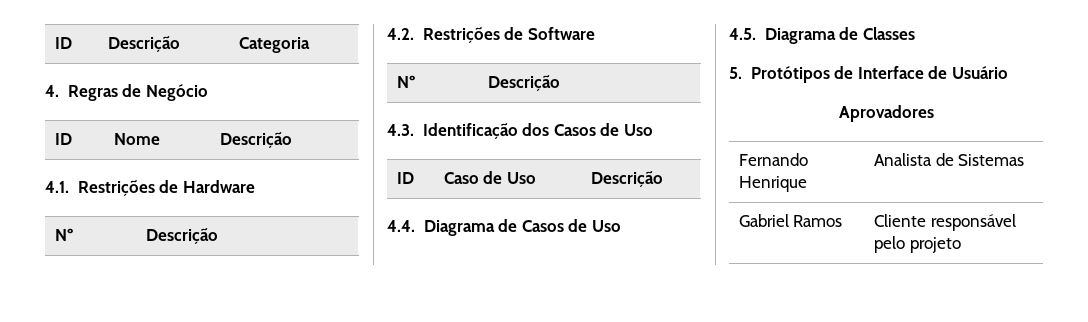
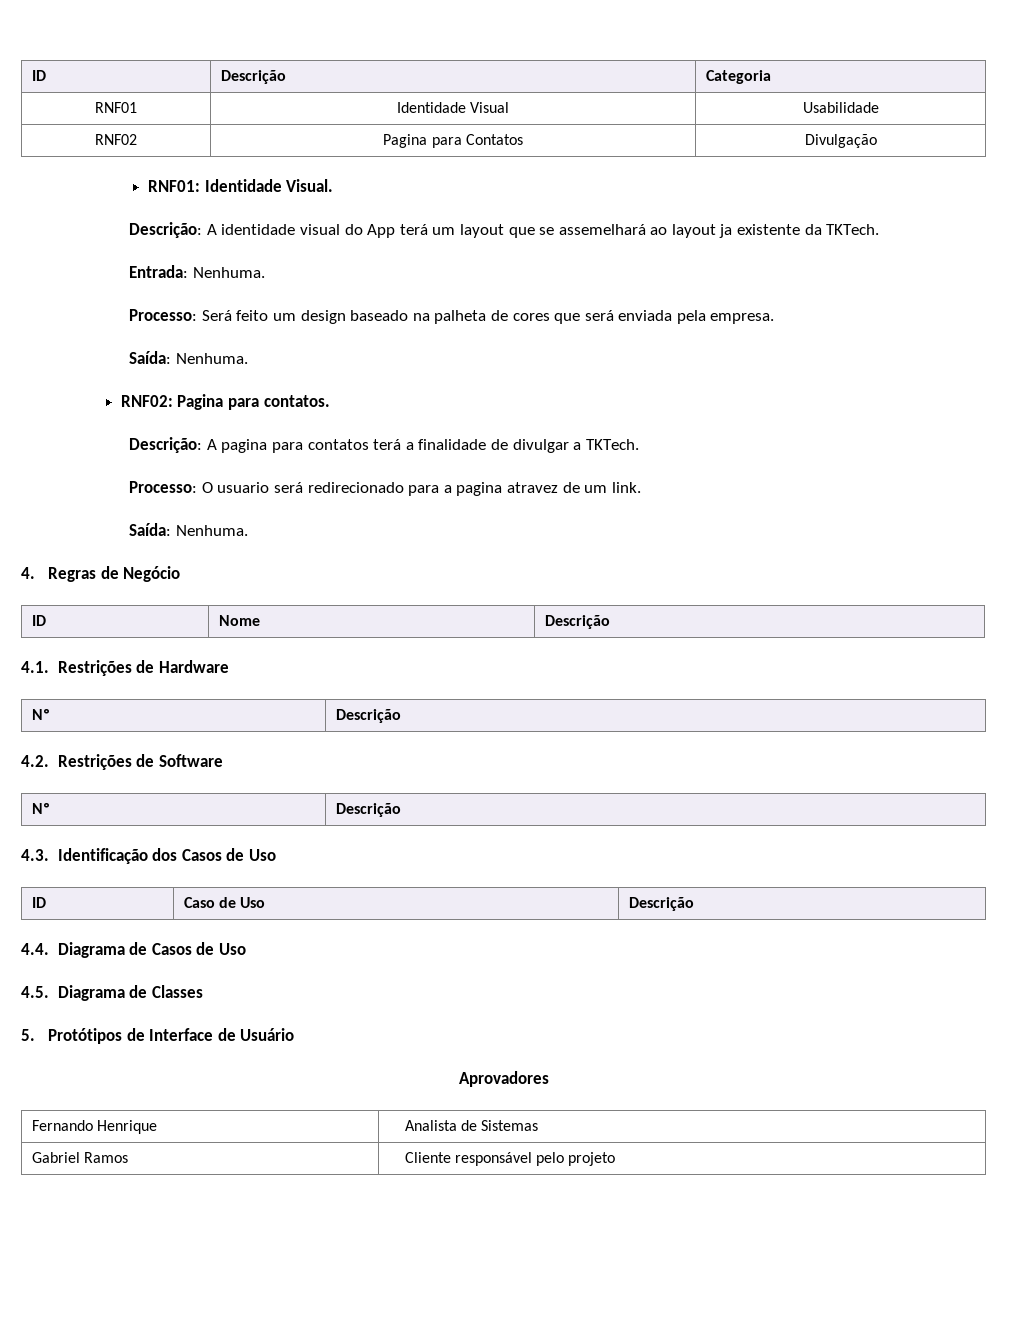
(310, 45) none -> [95,102,137,113] [396,102,510,113] [802,102,879,113] [95,134,137,145] [383,134,523,148] [804,134,877,148] [147,179,334,192] [129,222,880,238] [129,265,265,278] [129,309,775,324] [129,351,248,364] [120,394,330,410] [129,437,639,453] [129,481,641,496] [129,523,248,536] // RNF01 | Identidade Visual | Usabilidade // RNF02 | Pagina para Contatos | Divulgação // RNF01: Identidade Visual. // Descrição: A identidade visual do App terá um layout que se assemelhará ao layout ja existente da TKTech. // Entrada: Nenhuma. // Processo: Será feito um design baseado na palheta de cores que será enviada pela empresa. // Saída: Nenhuma. // RNF02: Pagina para contatos. // Descrição: A pagina para contatos terá a finalidade de divulgar a TKTech. // Processo: O usuario será redirecionado para a pagina atravez de um link. // Saída: Nenhuma.

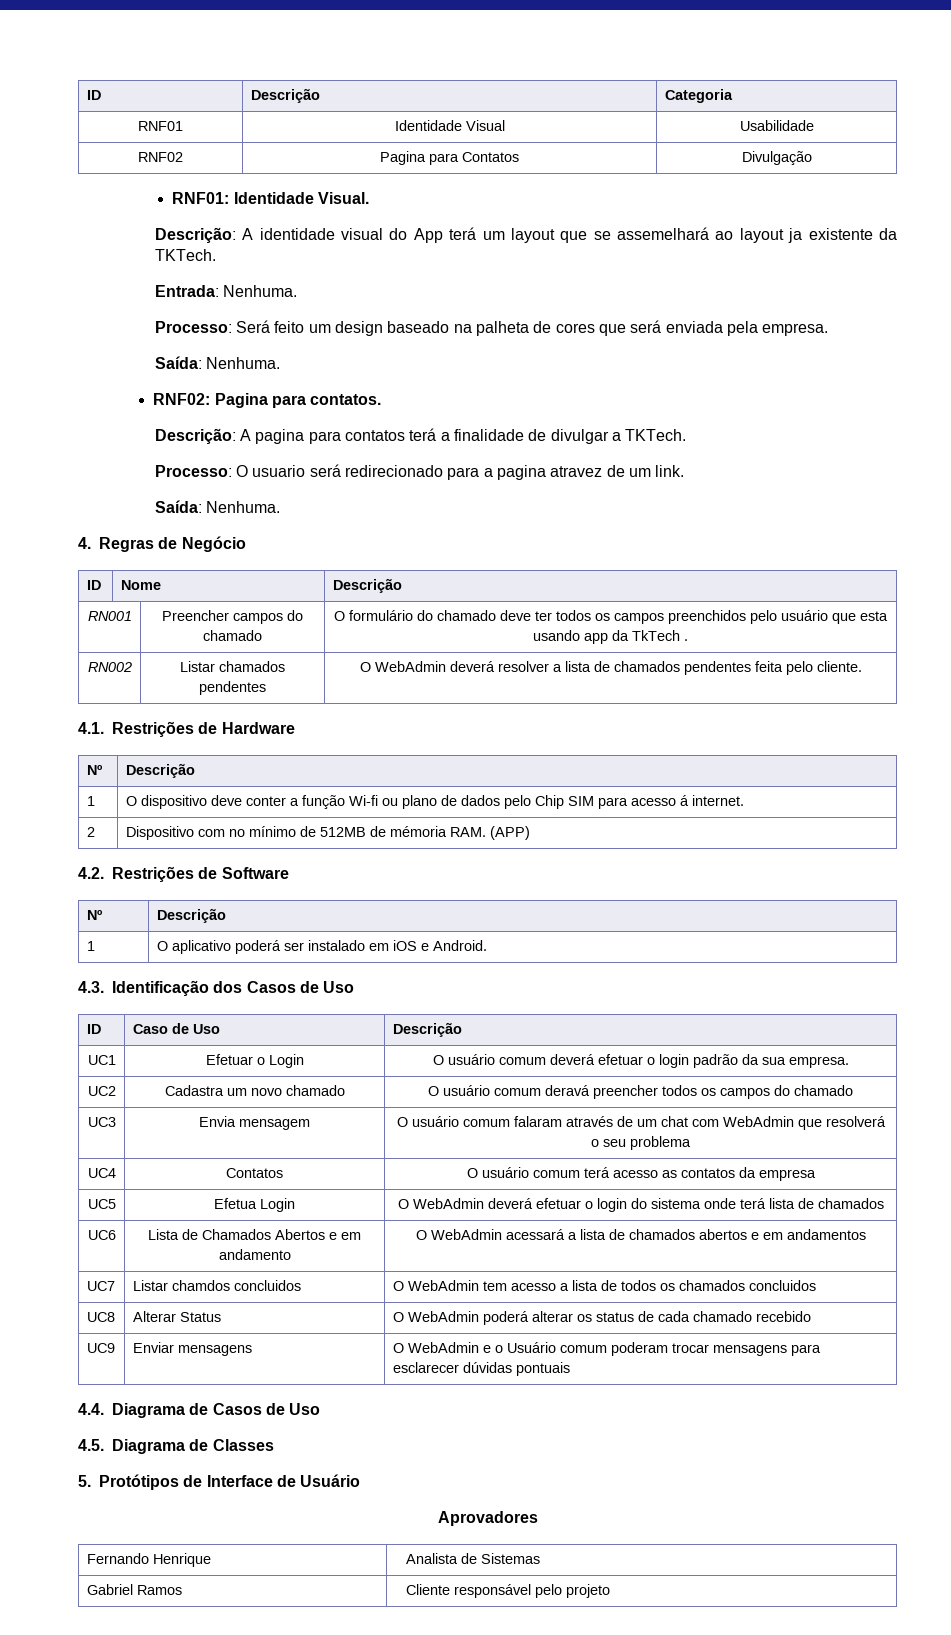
(610, 622) none -> [87,611,132,621] [162,610,303,624] [203,630,262,641] [334,610,888,624] [533,630,688,644] [87,662,132,672] [180,661,285,672] [199,681,266,695] [359,661,862,675] // RN001 | Preencher campos do chamado | O formulário do chamado deve ter todos os campos preenchidos pelo usuário que esta usando app da TkTech . // RN002 | Listar chamados pendentes | O WebAdmin deverá resolver a lista de chamados pendentes feita pelo cliente.
(401, 716) none -> [86,796,95,806] [125,795,744,809] [86,827,95,837] [125,826,530,840] // 1 | O dispositivo deve conter a função Wi-fi ou plano de dados pelo Chip SIM para acesso á internet. // 2 | Dispositivo com no mínimo de 512MB de mémoria RAM. (APP)
(401, 810) none -> [86,941,95,951] [156,940,487,954] // 1 | O aplicativo poderá ser instalado em iOS e Android.
(694, 904) none -> [87,1055,116,1065] [205,1054,304,1068] [432,1054,849,1068] [87,1086,116,1096] [164,1085,345,1096] [428,1085,853,1099] [87,1117,116,1127] [199,1116,310,1130] [396,1116,886,1130] [591,1136,691,1150] [87,1168,116,1178] [226,1168,283,1178] [466,1167,816,1181] [87,1199,116,1209] [214,1198,295,1212] [397,1198,884,1212] [87,1230,116,1240] [148,1229,361,1240] [218,1249,291,1260] [415,1229,866,1240] [86,1281,115,1291] [132,1280,301,1291] [392,1280,816,1291] [86,1312,115,1322] [132,1311,221,1322] [392,1311,811,1325] [86,1343,115,1353] [132,1342,252,1356] [392,1342,821,1356] [392,1362,570,1376] // UC1 | Efetuar o Login | O usuário comum deverá efetuar o login padrão da sua empresa. // UC2 | Cadastra um novo chamado | O usuário comum deravá preencher todos os campos do chamado // UC3 | Envia mensagem | O usuário comum falaram através de um chat com WebAdmin que resolverá o seu problema // UC4 | Contatos | O usuário comum terá acesso as contatos da empresa // UC5 | Efetua Login | O WebAdmin deverá efetuar o login do sistema onde terá lista de chamados // UC6 | Lista de Chamados Abertos e em andamento | O WebAdmin acessará a lista de chamados abertos e em andamentos // UC7 | Listar chamdos concluidos | O WebAdmin tem acesso a lista de todos os chamados concluidos // UC8 | Alterar Status | O WebAdmin poderá alterar os status de cada chamado recebido // UC9 | Enviar mensagens | O WebAdmin e o Usuário comum poderam trocar mensagens para esclarecer dúvidas pontuais

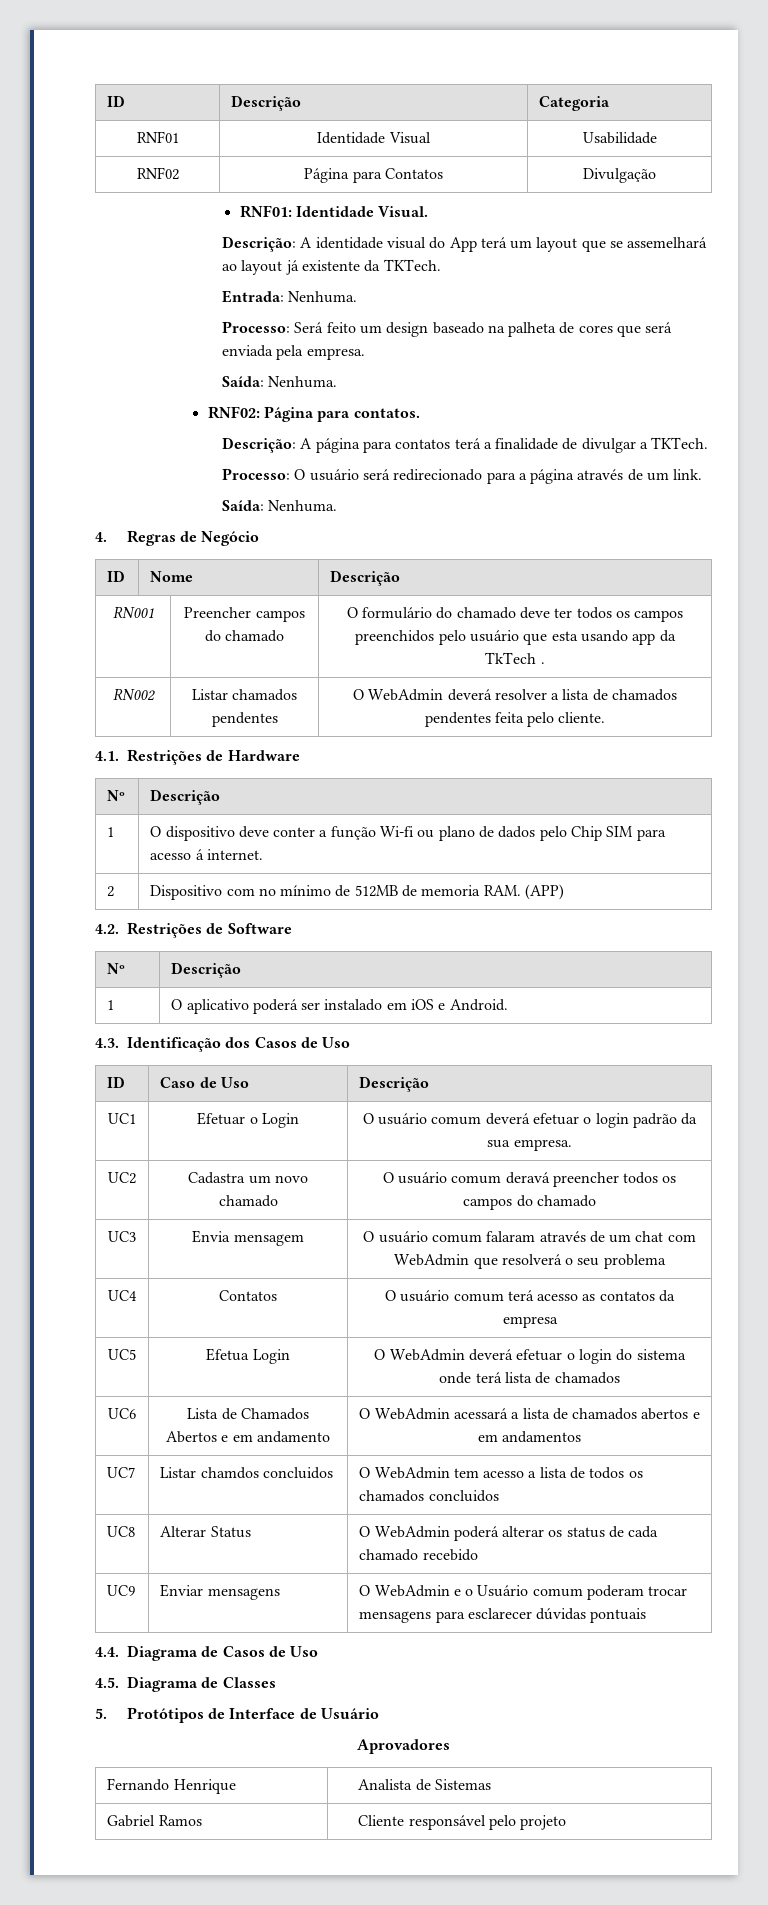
[380,151,426,165] Pagina -> [304,168,350,183] Página
[788,228,803,243] ja -> [285,260,299,275] já
[214,393,268,408] Pagina -> [264,406,315,422] Página
[255,429,305,444] pagina -> [315,438,360,453] página
[252,465,306,477] usuario -> [309,469,359,481] usuário
[497,465,603,480] pagina atravez -> [530,469,624,484] página através
[389,826,447,837] mémoria -> [421,885,481,896] memoria

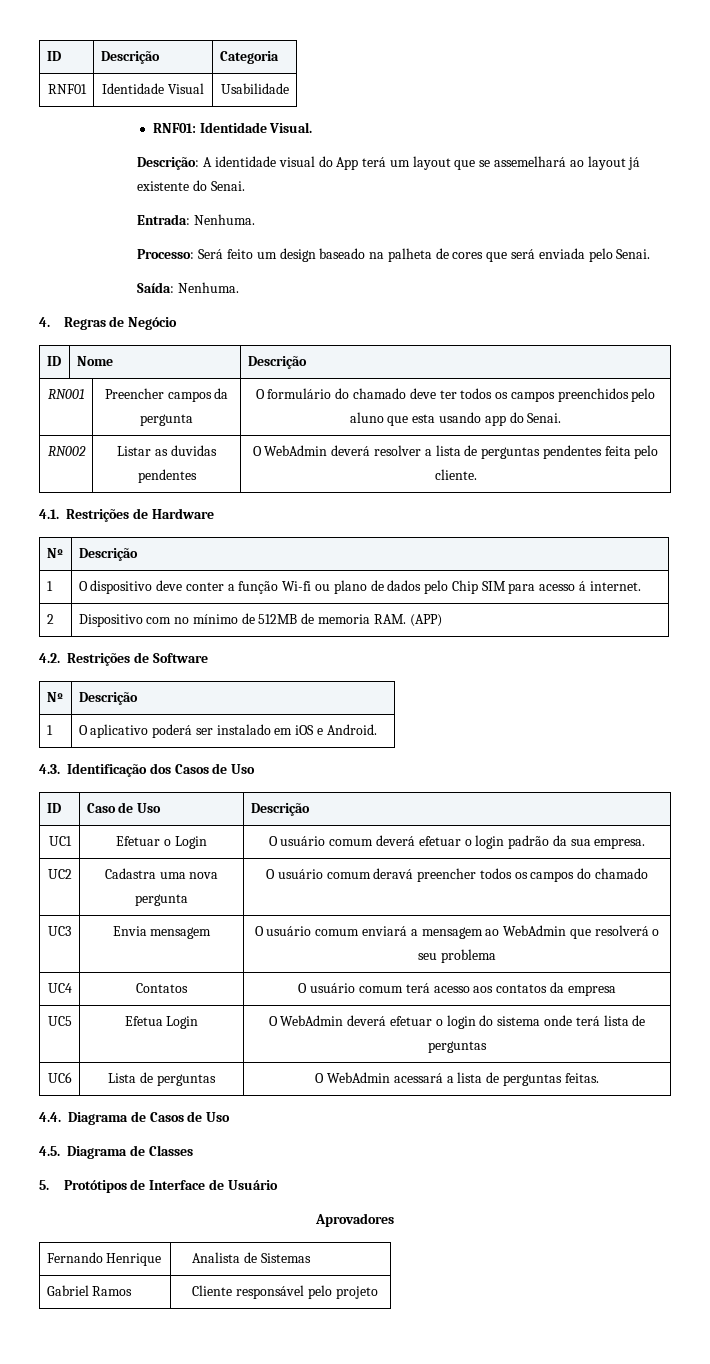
[136,167,179,180] [304,168,443,183] [583,168,656,183] // RNF02 | Página para Contatos | Divulgação -> (289, 88) none
[364,259,441,272] da TKTech. -> [193,180,245,191] do Senai.
[276,345,365,360] [221,376,338,388] [207,406,420,422] [221,437,709,453] [221,468,703,484] pela empresa. // Saída: Nenhuma. // RNF02: Página para contatos. // Descrição: A página para contatos terá a finalidade de divulgar a TKTech. // Processo: O usuário será redirecionado para a página através de um link. -> [588,248,651,262] pelo Senai.
[204,630,285,642] do chamado -> [214,388,229,399] [140,414,193,426] da pergunta
[470,630,520,642] usuário -> [349,412,384,423] aluno
[659,630,676,642] [485,652,545,664] da TkTech . -> [509,412,562,423] do Senai.
[232,689,298,701] chamados -> [155,445,217,456] as duvidas
[612,689,678,701] chamados -> [481,447,541,459] perguntas
[248,1175,308,1184] [218,1195,278,1207] um novo chamado -> [159,872,219,879] [135,894,188,906] uma nova pergunta
[486,1231,696,1243] falaram através de um chat com -> [361,926,500,939] enviará a mensagem ao
[582,1294,596,1301] as -> [473,986,494,993] aos
[554,1372,620,1384] chamados -> [428,1041,487,1053] perguntas
[240,1408,309,1420] [166,1431,330,1443] Chamados Abertos e em andamento -> [156,1074,216,1086] perguntas
[572,1408,700,1420] [477,1431,582,1443] [107,1467,136,1478] [160,1467,333,1479] [359,1467,643,1479] [359,1490,499,1502] [107,1526,136,1537] [160,1526,251,1538] [359,1526,659,1541] [359,1549,478,1561] [107,1585,136,1596] [160,1584,280,1600] [359,1585,688,1600] [359,1608,647,1623] chamados abertos e em andamentos // UC7 | Listar chamdos concluidos | O WebAdmin tem acesso a lista de todos os chamados concluidos // UC8 | Alterar Status | O WebAdmin poderá alterar os status de cada chamado recebido // UC9 | Enviar mensagens | O WebAdmin e o Usuário comum poderam trocar mensagens para esclarecer dúvidas pontuais -> [502,1073,599,1086] perguntas feitas.

